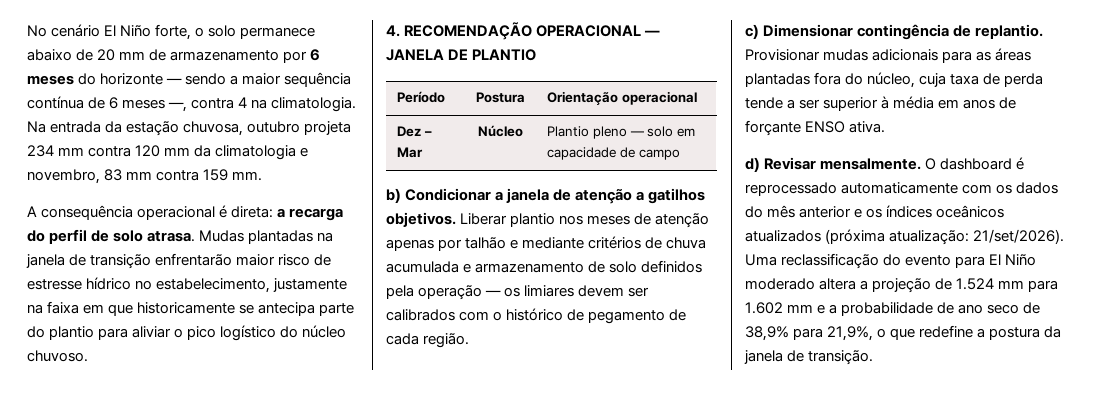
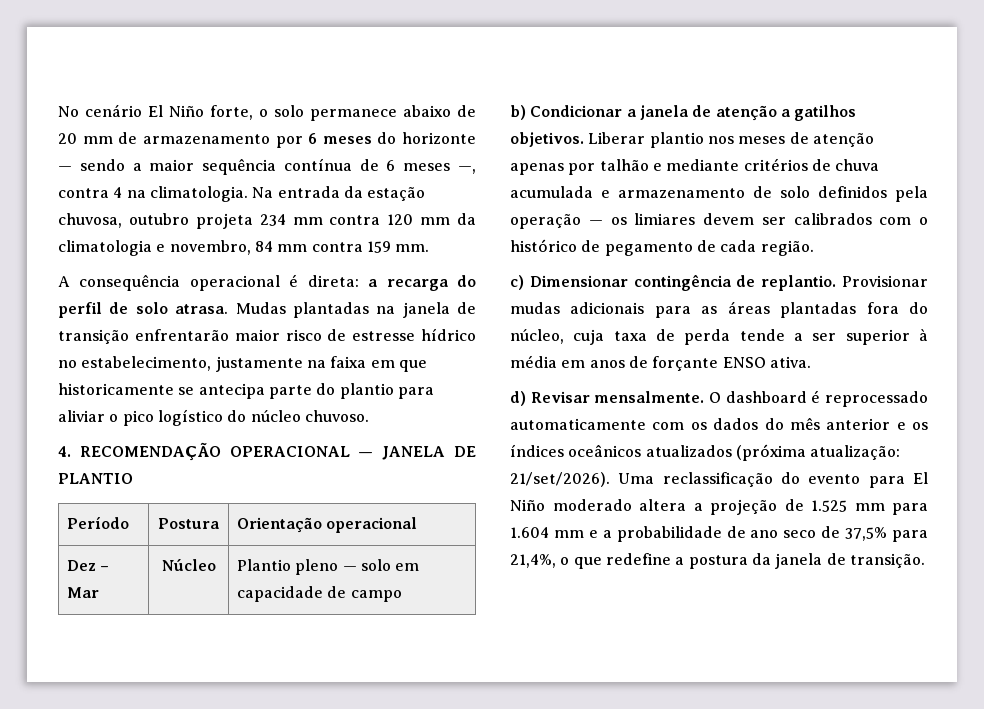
[104,169,123,181] 83 -> [254,241,273,252] 84
[956,278,995,290] 1.524 -> [811,500,847,512] 1.525
[745,302,783,314] 1.602 -> [510,527,549,538] 1.604
[745,326,874,341] 38,9% para 21,9%, -> [845,527,928,542] [510,554,556,568] 37,5% para 21,4%,

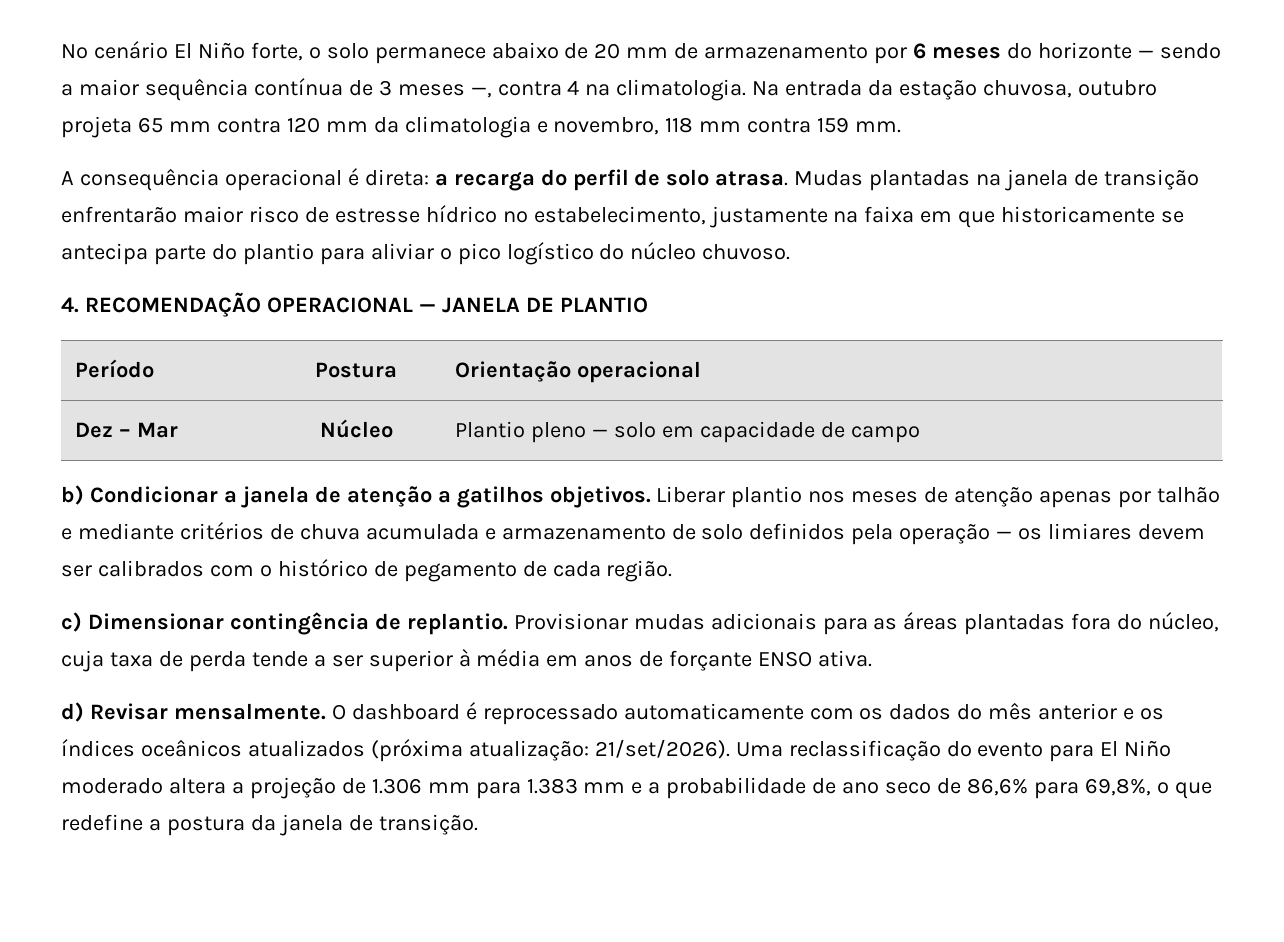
[386,160,396,171] 6 -> [378,80,392,96] 3
[259,214,286,226] 234 -> [137,117,163,133] 65
[254,241,273,252] 84 -> [665,117,694,133] 118
[811,500,847,512] 1.525 -> [371,778,422,794] 1.306
[510,527,549,538] 1.604 -> [526,778,578,794] 1.383
[845,527,928,542] [510,554,556,568] 37,5% para 21,4%, -> [966,778,1151,799] 86,6% para 69,8%,

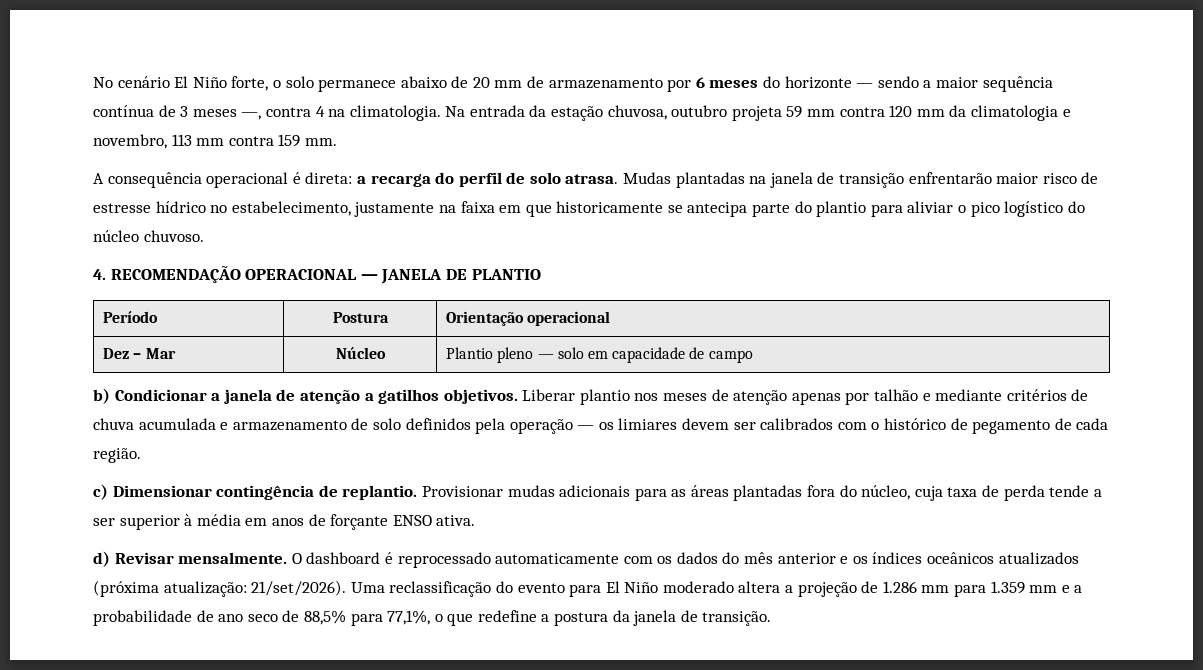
[137,117,163,133] 65 -> [786,106,803,118] 59
[665,117,694,133] 118 -> [171,134,192,146] 113
[371,778,422,794] 1.306 -> [882,581,917,593] 1.286
[526,778,578,794] 1.383 -> [990,581,1025,594] 1.359
[966,778,1151,799] 86,6% para 69,8%, -> [303,610,431,626] 88,5% para 77,1%,

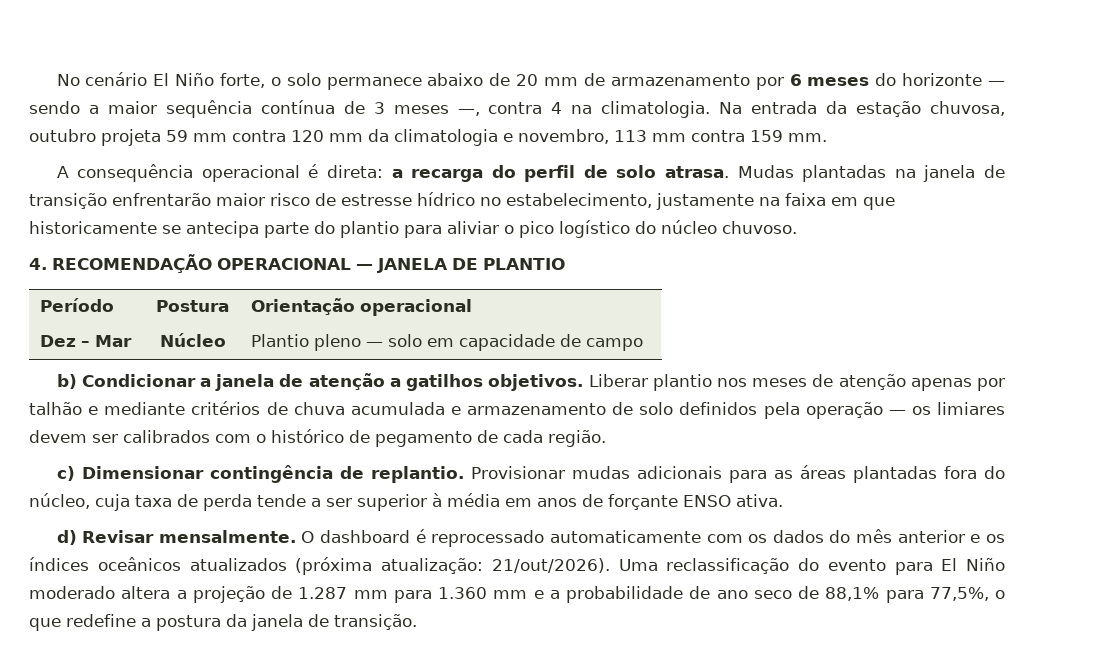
[251,580,347,596] 21/set/2026). -> [491,558,610,573] 21/out/2026).
[882,581,917,593] 1.286 -> [298,587,348,599] 1.287
[990,581,1025,594] 1.359 -> [438,587,487,599] 1.360
[303,610,431,626] 88,5% para 77,1%, -> [825,587,989,603] 88,1% para 77,5%,

